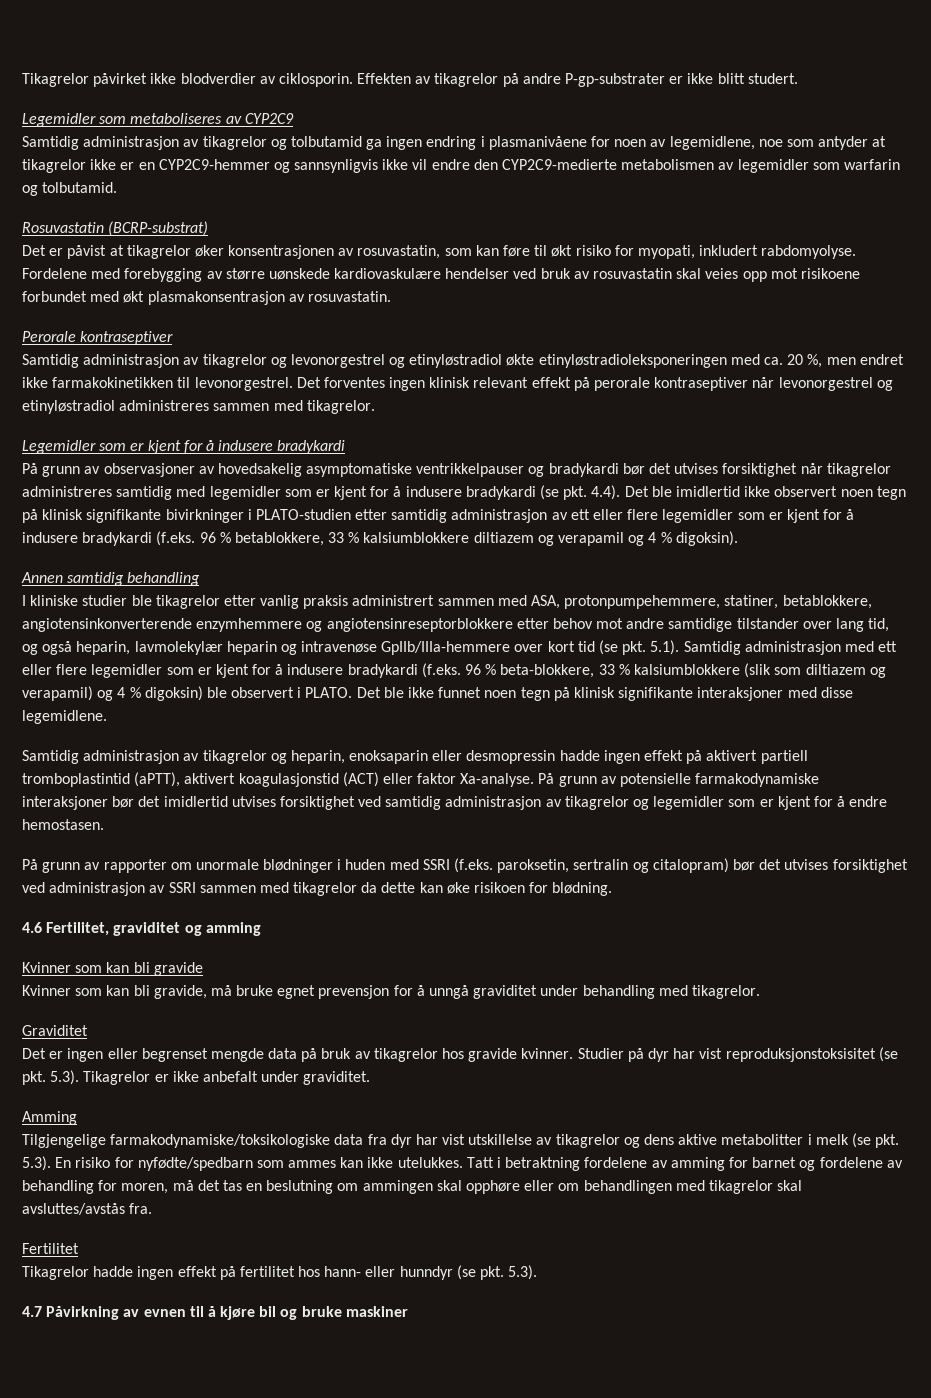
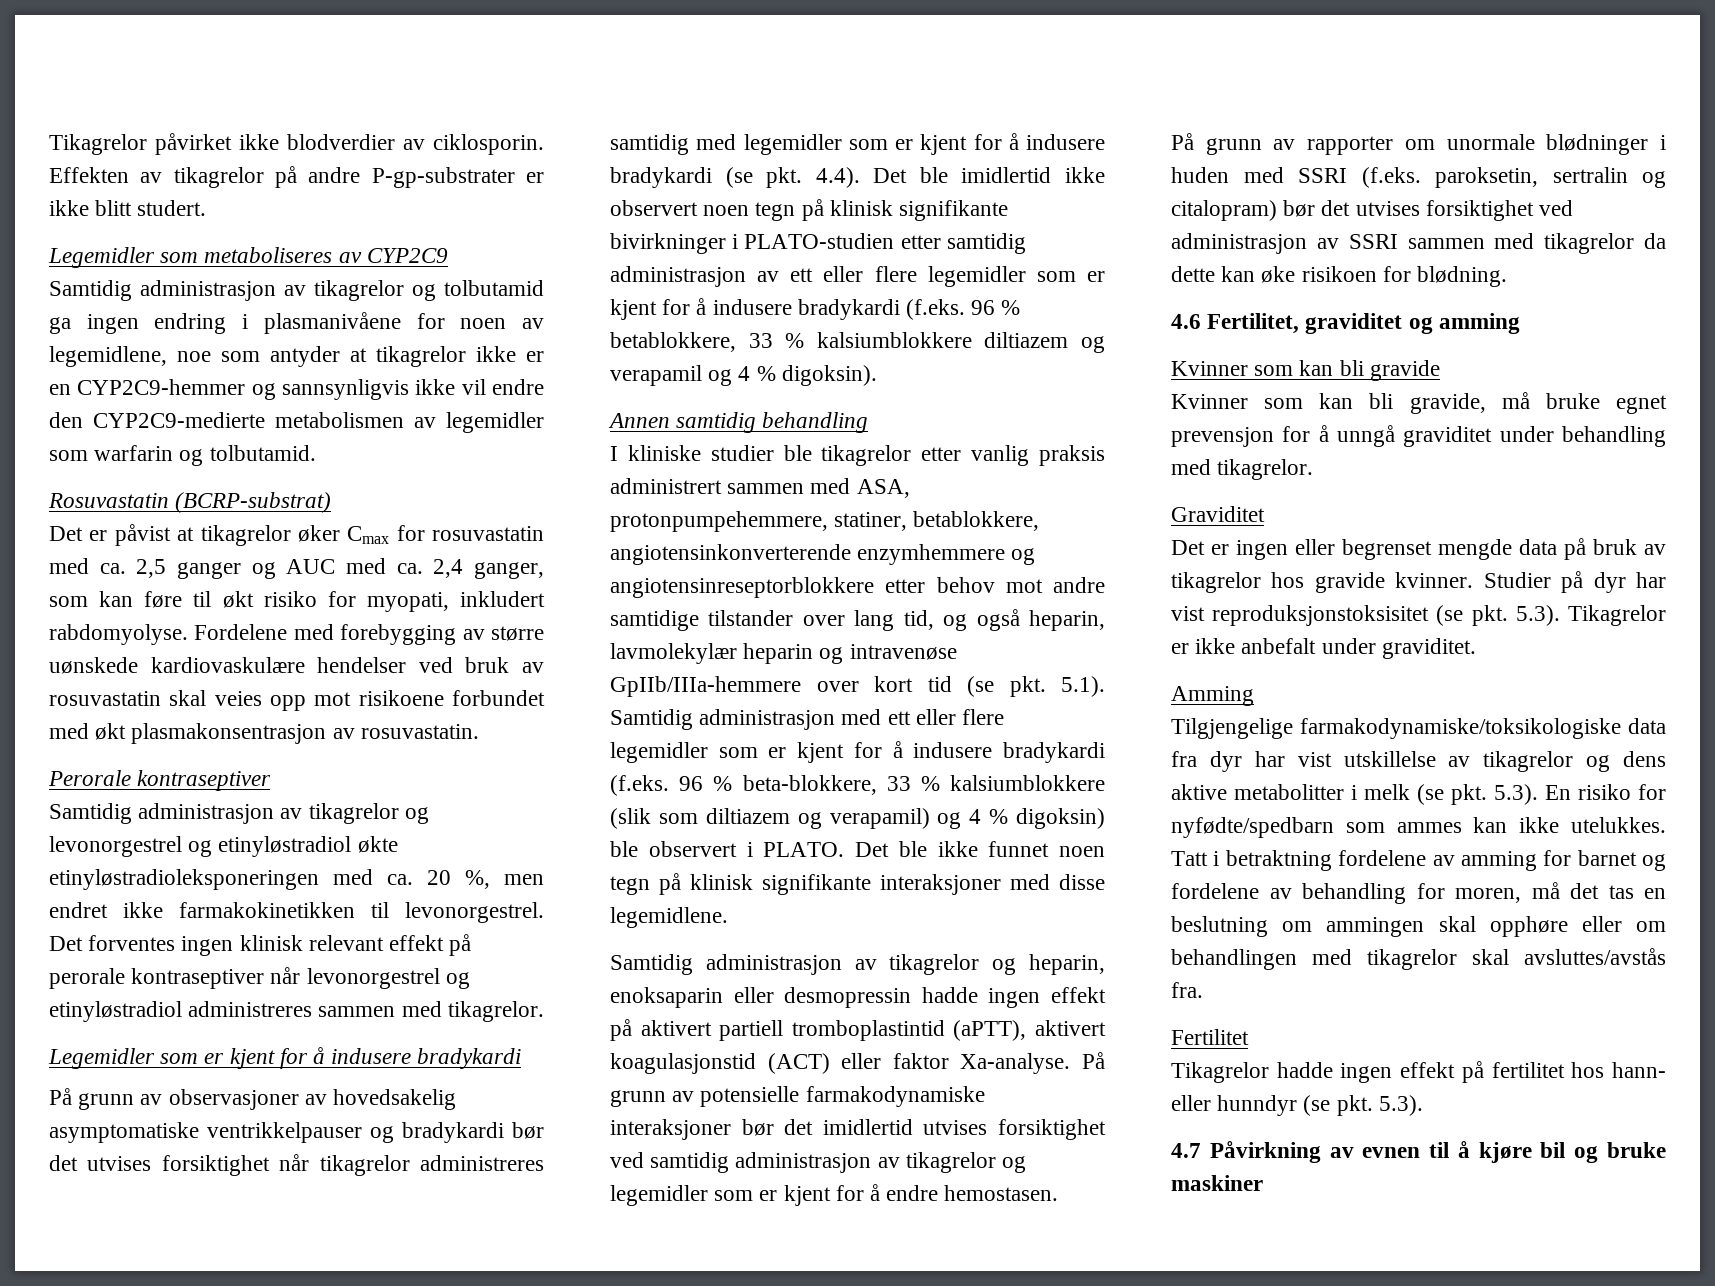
[228,245,441,259] konsentrasjonen av rosuvastatin, -> [347,525,544,544] [49,558,544,579] Cmax for rosuvastatin med ca. 2,5 ganger og AUC med ca. 2,4 ganger,

